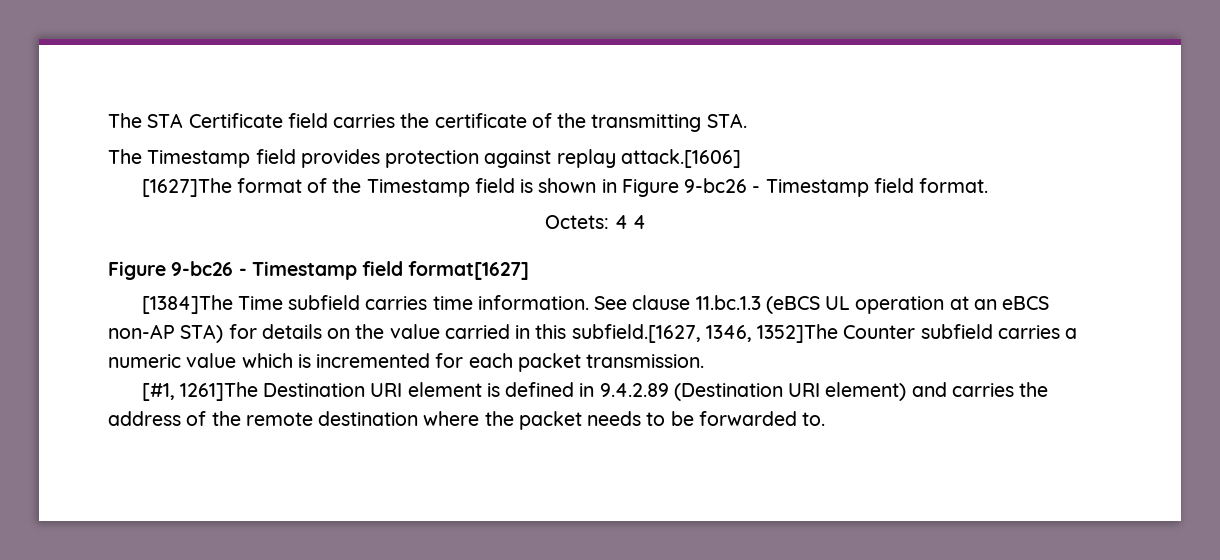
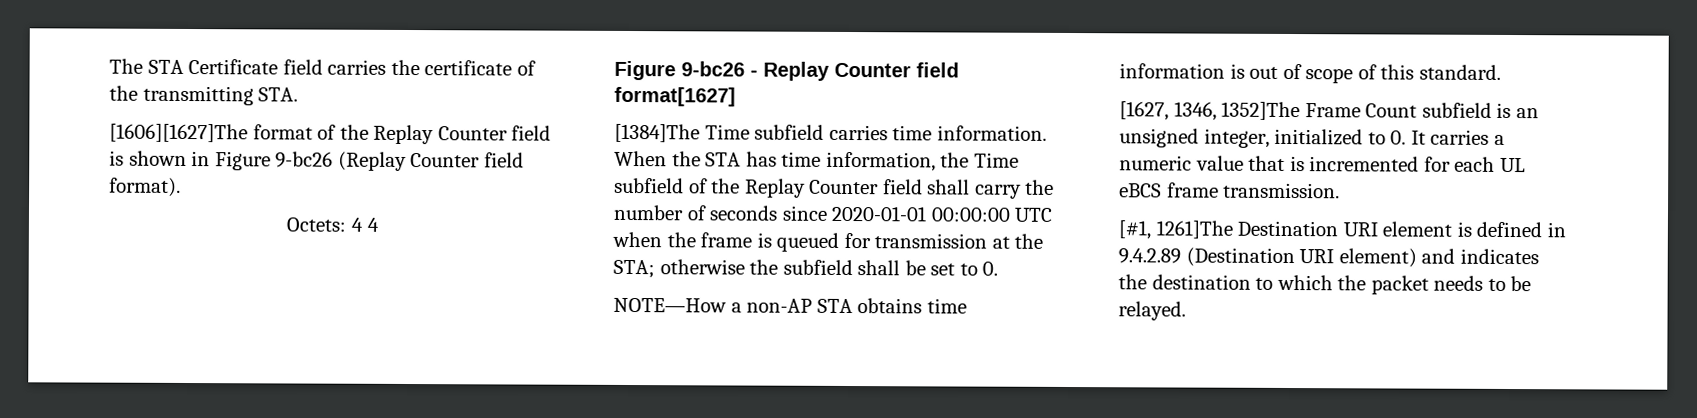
[108,149,741,168] [141,178,232,197] The Timestamp field provides protection against replay attack.[1606] // [1627]The -> [109,123,248,143] [1606][1627]The
[366,179,470,197] Timestamp -> [373,124,508,145] Replay Counter
[752,178,989,197] - Timestamp field format. -> [337,151,524,171] [109,177,181,197] (Replay Counter field format).
[251,261,357,280] Timestamp -> [763,61,911,81] Replay Counter
[594,295,1050,314] [108,324,993,343] See clause 11.bc.1.3 (eBCS UL operation at an eBCS non-AP STA) for details on the value carried in this subfield.[1627, 1346, 1352]The Counter subfield -> [614,150,1019,172] [614,177,1055,199] [613,204,1054,222] [612,231,1044,252] [613,259,999,279] [613,297,967,314] [1119,63,1501,84] [1119,101,1539,121] [1119,128,1426,148] When the STA has time information, the Time subfield of the Replay Counter field shall carry the number of seconds since 2020-01-01 00:00:00 UTC when the frame is queued for transmission at the STA; otherwise the subfield shall be set to 0. // NOTE—How a non-AP STA obtains time information is out of scope of this standard. // [1627, 1346, 1352]The Frame Count subfield is an unsigned integer, initialized to 0. It
[241,353,293,368] which -> [1248,155,1286,171] that
[517,353,581,372] packet -> [1499,157,1526,173] [1119,182,1219,198] UL eBCS frame
[951,382,1049,397] [108,411,480,426] carries the address of the remote destination where -> [1459,248,1539,265] [1118,274,1333,291] indicates the destination to which
[698,411,826,426] forwarded to. -> [1118,301,1186,321] relayed.

